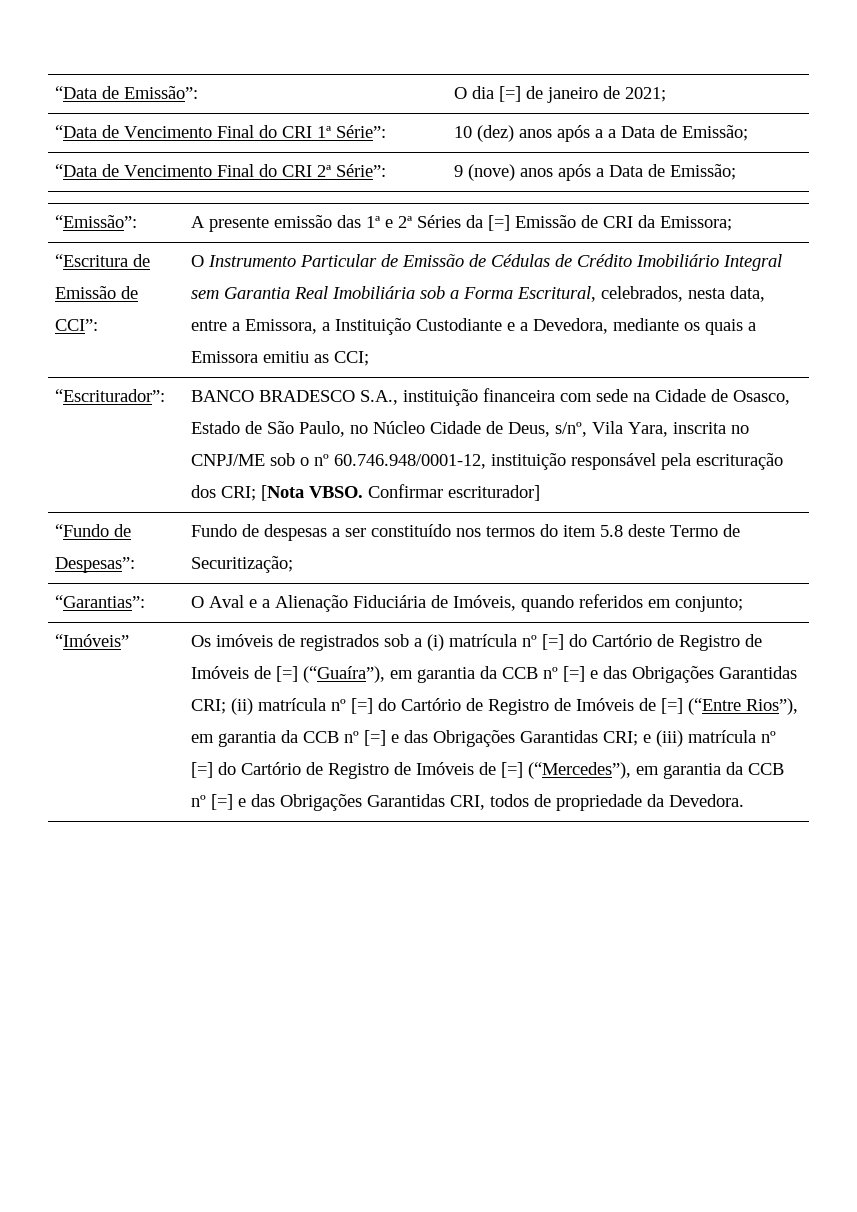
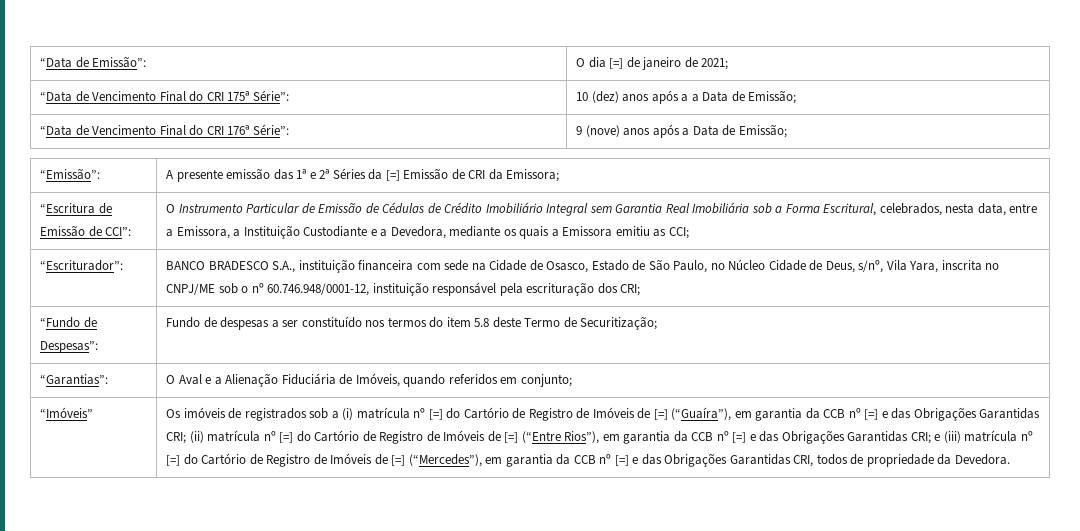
[317,126,333,138] 1ª -> [227,91,250,101] 175ª
[317,165,333,177] 2ª -> [227,125,250,135] 176ª
[261,484,541,501] [Nota VBSO. Confirmar escriturador] -> (641, 290) none

